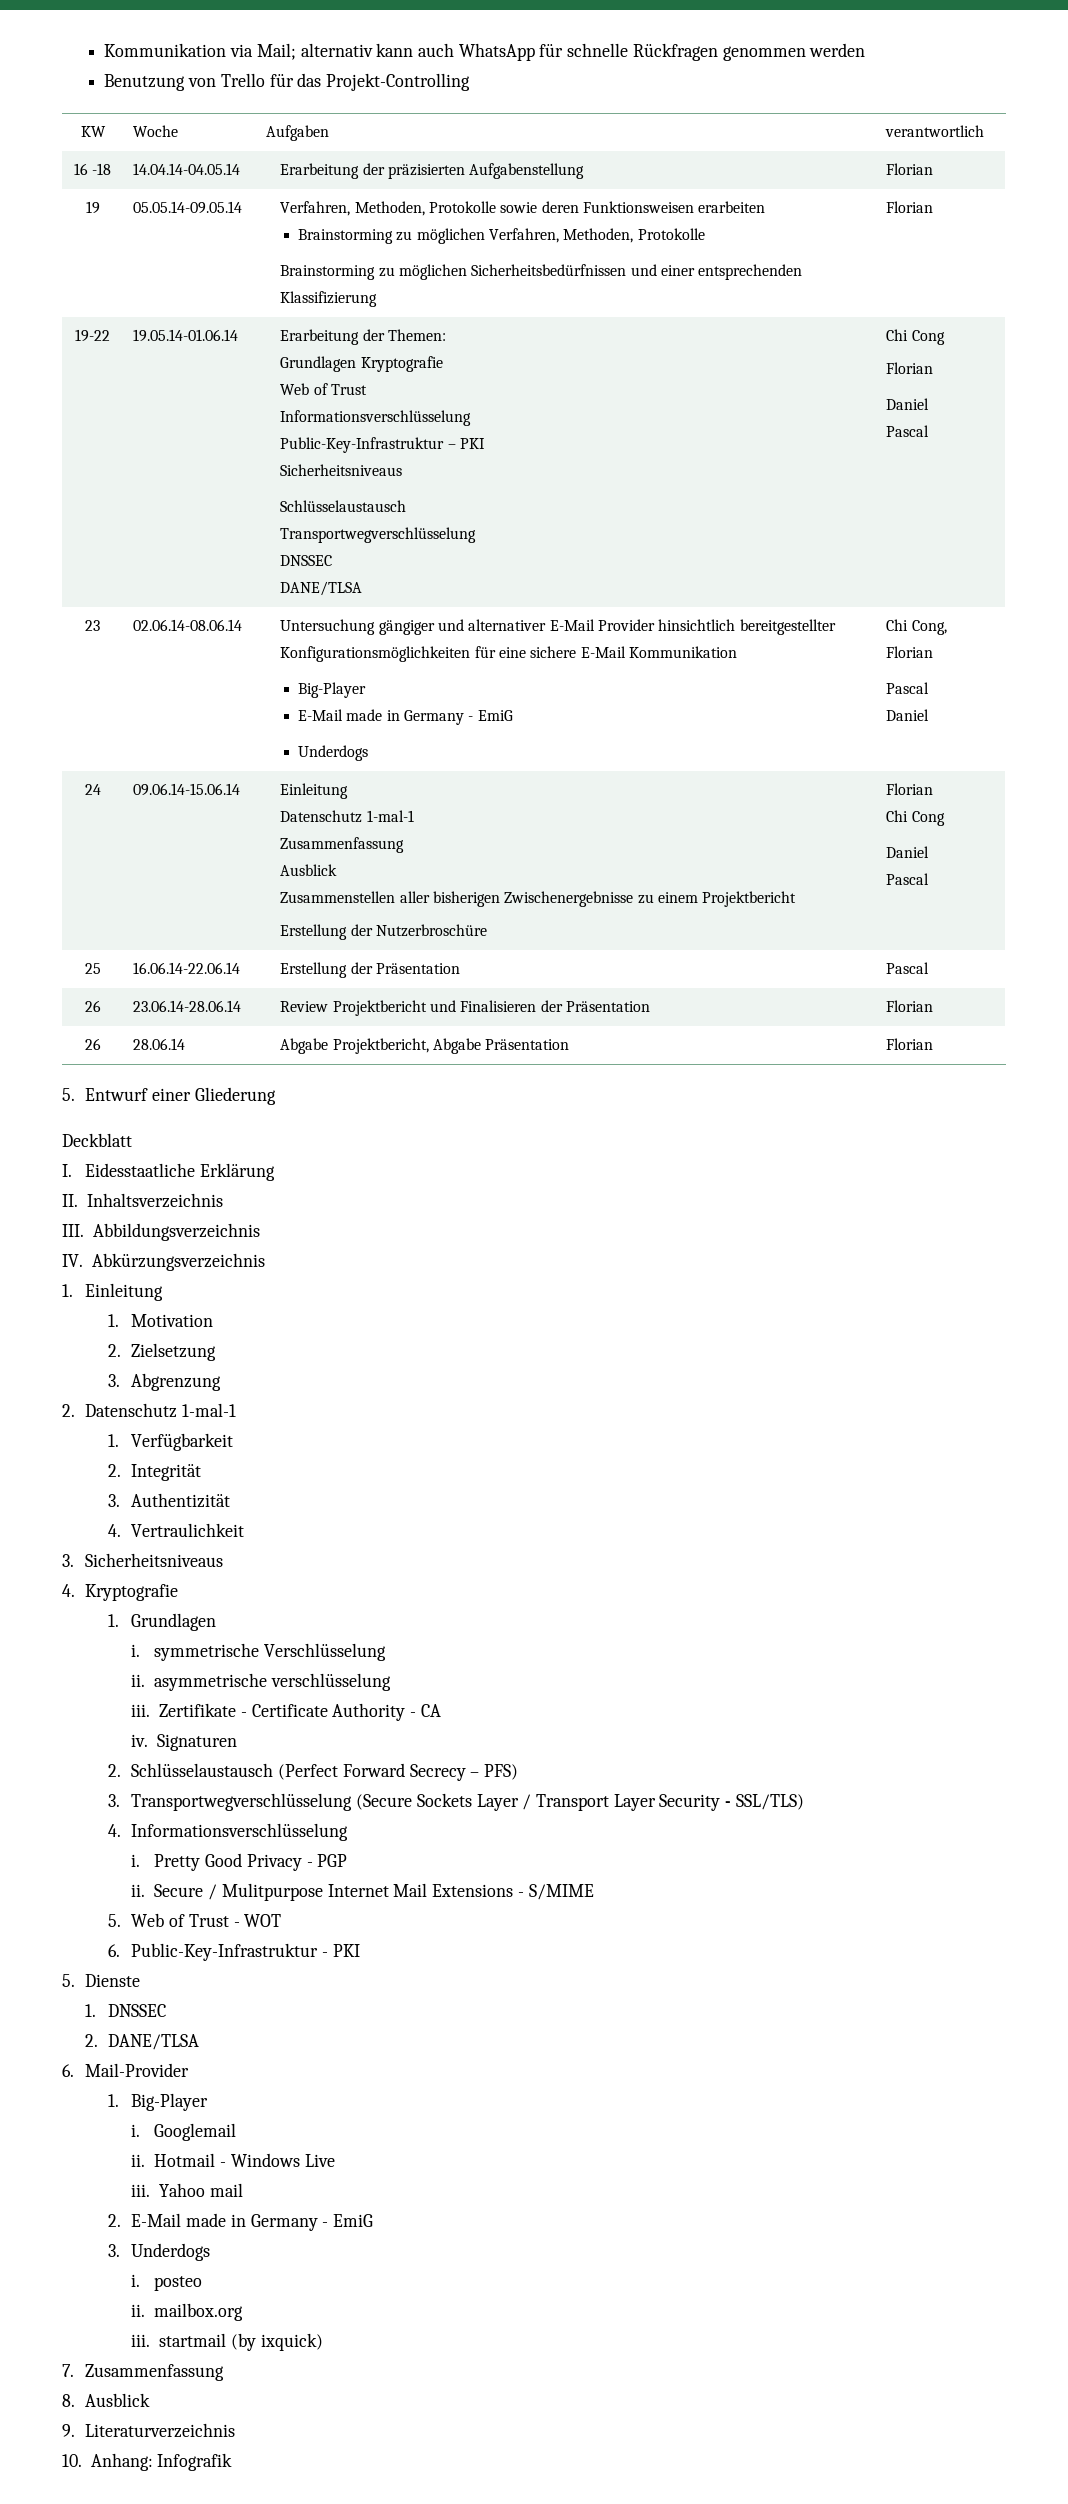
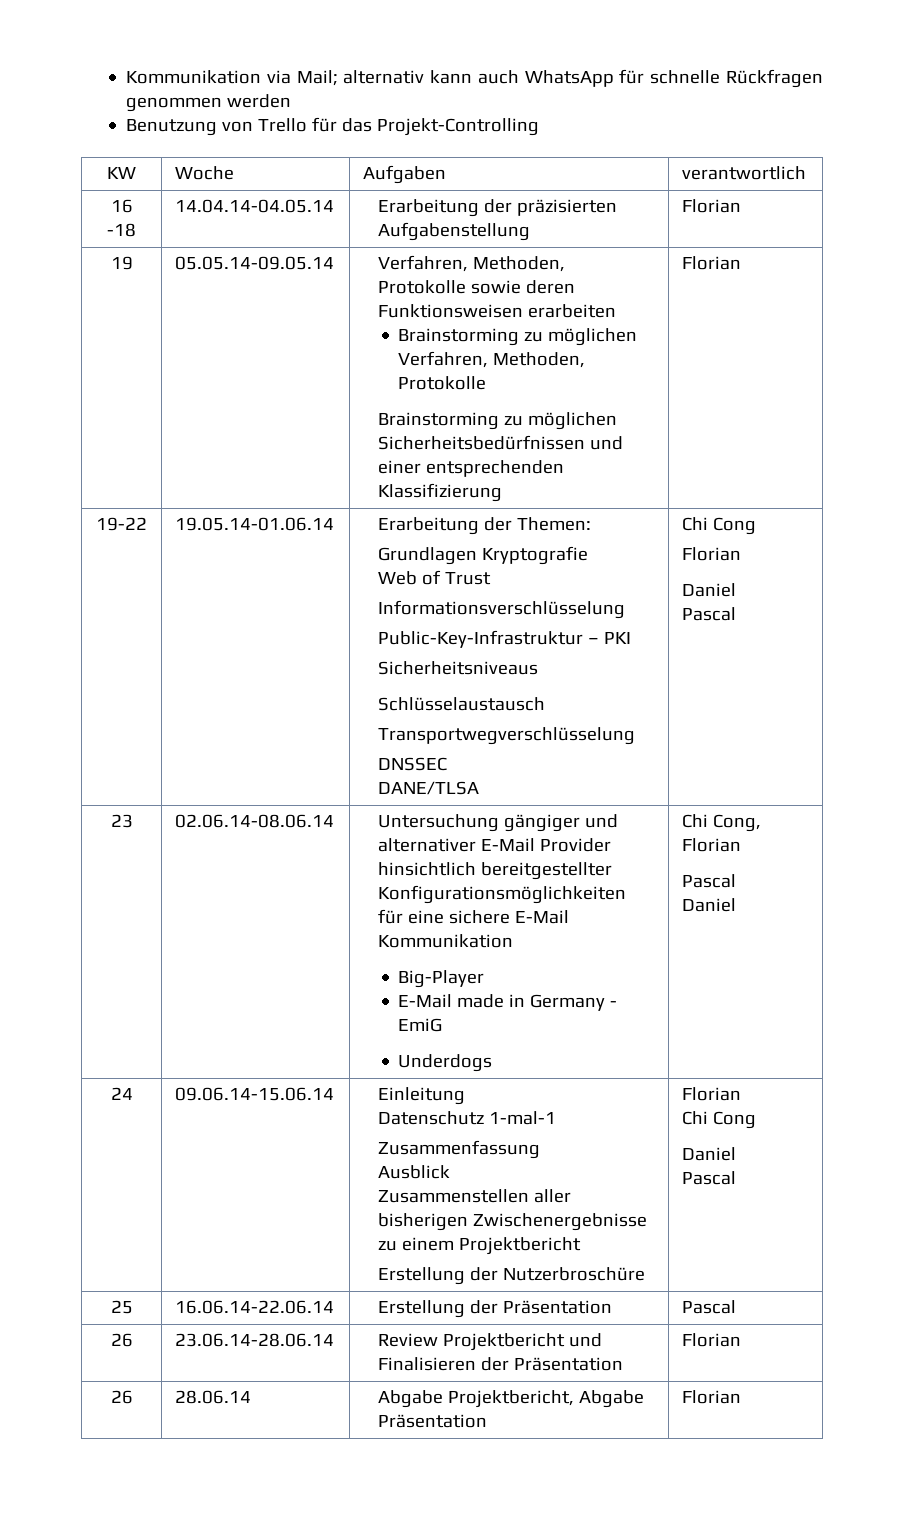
[62,1087,276,1105] [62,1133,132,1147] [62,1163,275,1181] [62,1193,223,1208] [62,1223,260,1241] [62,1253,265,1271] [62,1283,164,1301] [108,1314,214,1327] [108,1343,217,1361] [108,1373,222,1391] [62,1403,236,1418] [108,1433,234,1451] [108,1464,202,1481] [108,1493,231,1508] [108,1523,245,1537] [62,1553,224,1567] [62,1584,179,1601] [108,1613,217,1631] [131,1643,387,1661] [131,1673,392,1691] [131,1703,441,1721] [131,1734,238,1751] [108,1763,518,1781] [108,1793,804,1811] [108,1823,349,1841] [131,1853,348,1871] [131,1883,594,1901] [108,1913,282,1927] [108,1943,360,1961] [62,1974,141,1987] [85,2004,167,2017] [85,2034,200,2050] [62,2063,190,2077] [108,2093,209,2111] [131,2123,237,2141] [131,2153,335,2167] [131,2183,243,2197] [108,2213,373,2231] [108,2243,211,2261] [131,2274,203,2291] [131,2303,244,2321] [131,2333,323,2351] [62,2364,225,2381] [62,2393,151,2407] [62,2423,236,2438] [62,2453,233,2471] // 5. Entwurf einer Gliederung // Deckblatt // I. Eidesstaatliche Erklärung // II. Inhaltsverzeichnis // III. Abbildungsverzeichnis // IV. Abkürzungsverzeichnis // 1. Einleitung // 1. Motivation // 2. Zielsetzung // 3. Abgrenzung // 2. Datenschutz 1-mal-1 // 1. Verfügbarkeit // 2. Integrität // 3. Authentizität // 4. Vertraulichkeit // 3. Sicherheitsniveaus // 4. Kryptografie // 1. Grundlagen // i. symmetrische Verschlüsselung // ii. asymmetrische verschlüsselung // iii. Zertifikate - Certificate Authority - CA // iv. Signaturen // 2. Schlüsselaustausch (Perfect Forward Secrecy – PFS) // 3. Transportwegverschlüsselung (Secure Sockets Layer / Transport Layer Security - SSL/TLS) // 4. Informationsverschlüsselung // i. Pretty Good Privacy - PGP // ii. Secure / Mulitpurpose Internet Mail Extensions - S/MIME // 5. Web of Trust - WOT // 6. Public-Key-Infrastruktur - PKI // 5. Dienste // 1. DNSSEC // 2. DANE/TLSA // 6. Mail-Provider // 1. Big-Player // i. Googlemail // ii. Hotmail - Windows Live // iii. Yahoo mail // 2. E-Mail made in Germany - EmiG // 3. Underdogs // i. posteo // ii. mailbox.org // iii. startmail (by ixquick) // 7. Zusammenfassung // 8. Ausblick // 9. Literaturverzeichnis // 10. Anhang: Infografik -> (742, 1397) none

